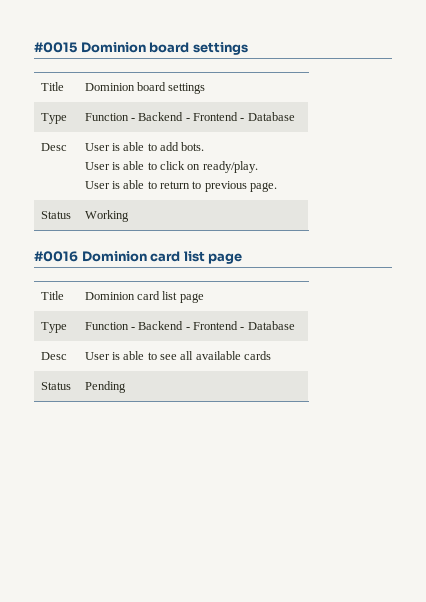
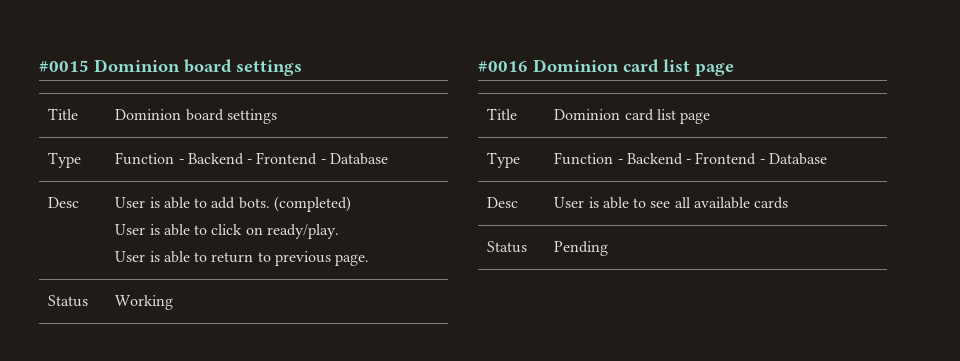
(205, 146) none -> [274,196,352,212] (completed)

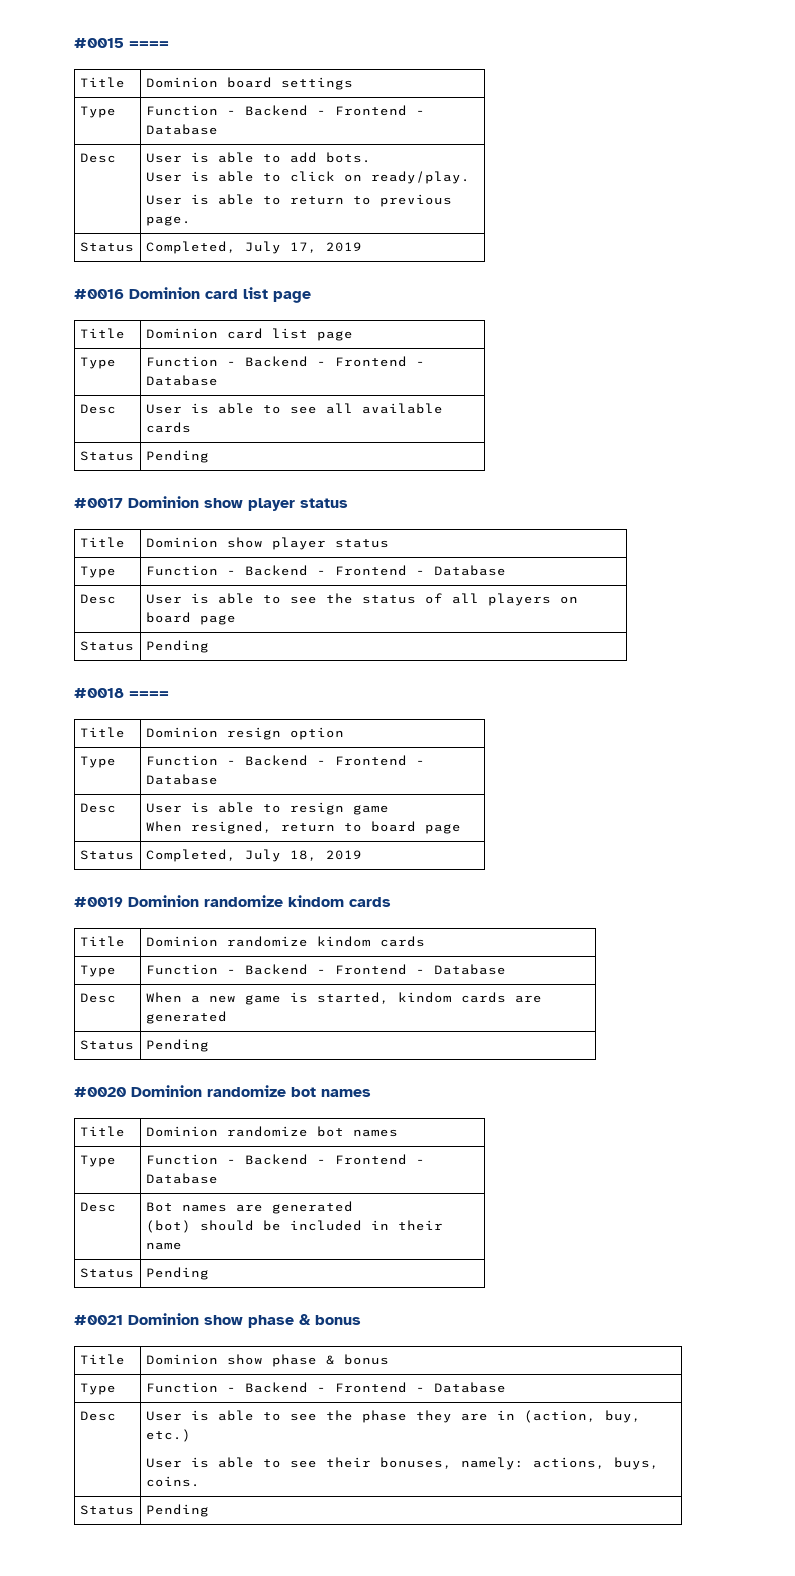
[94,59,302,76] Dominion board settings -> [129,41,169,48] ====
[274,196,352,212] (completed) -> (371, 157) none
[115,295,174,310] Working -> [145,241,362,254] Completed, July 17, 2019
(609, 248) none -> [74,496,348,511] [79,537,125,548] [145,537,389,550] [79,566,116,578] [145,565,506,576] [79,594,116,604] [145,593,578,606] [145,612,236,625] [79,641,134,651] [145,640,209,653] [74,688,169,698] [79,727,125,738] [145,727,344,740] [79,756,116,768] [145,755,425,766] [145,774,218,785] [79,803,116,813] [145,802,389,815] [145,821,461,834] [79,850,134,860] [145,849,362,862] [74,895,391,907] [79,936,125,947] [145,936,425,947] [79,965,116,977] [145,964,506,975] [79,993,116,1003] [145,992,542,1005] [145,1011,227,1024] [79,1040,134,1050] [145,1039,209,1052] [74,1085,371,1097] [79,1126,125,1137] [145,1126,398,1137] [79,1155,116,1167] [145,1154,425,1165] [145,1173,218,1184] [79,1202,116,1212] [145,1201,353,1214] [145,1220,443,1233] [145,1242,182,1250] [79,1268,134,1278] [145,1267,209,1280] [74,1313,361,1328] [79,1354,125,1365] [145,1354,389,1367] [79,1383,116,1395] [145,1382,506,1393] [79,1411,116,1421] [145,1410,641,1423] [145,1429,191,1442] [145,1457,659,1470] [145,1476,200,1487] [79,1505,134,1515] [145,1504,209,1517] // #0017 Dominion show player status // Title | Dominion show player status // Type | Function - Backend - Frontend - Database // Desc | User is able to see the status of all players on board page // Status | Pending // #0018 ==== // Title | Dominion resign option // Type | Function - Backend - Frontend - Database // Desc | User is able to resign game // When resigned, return to board page // Status | Completed, July 18, 2019 // #0019 Dominion randomize kindom cards // Title | Dominion randomize kindom cards // Type | Function - Backend - Frontend - Database // Desc | When a new game is started, kindom cards are generated // Status | Pending // #0020 Dominion randomize bot names // Title | Dominion randomize bot names // Type | Function - Backend - Frontend - Database // Desc | Bot names are generated // (bot) should be included in their name // Status | Pending // #0021 Dominion show phase & bonus // Title | Dominion show phase & bonus // Type | Function - Backend - Frontend - Database // Desc | User is able to see the phase they are in (action, buy, etc.) // User is able to see their bonuses, namely: actions, buys, coins. // Status | Pending

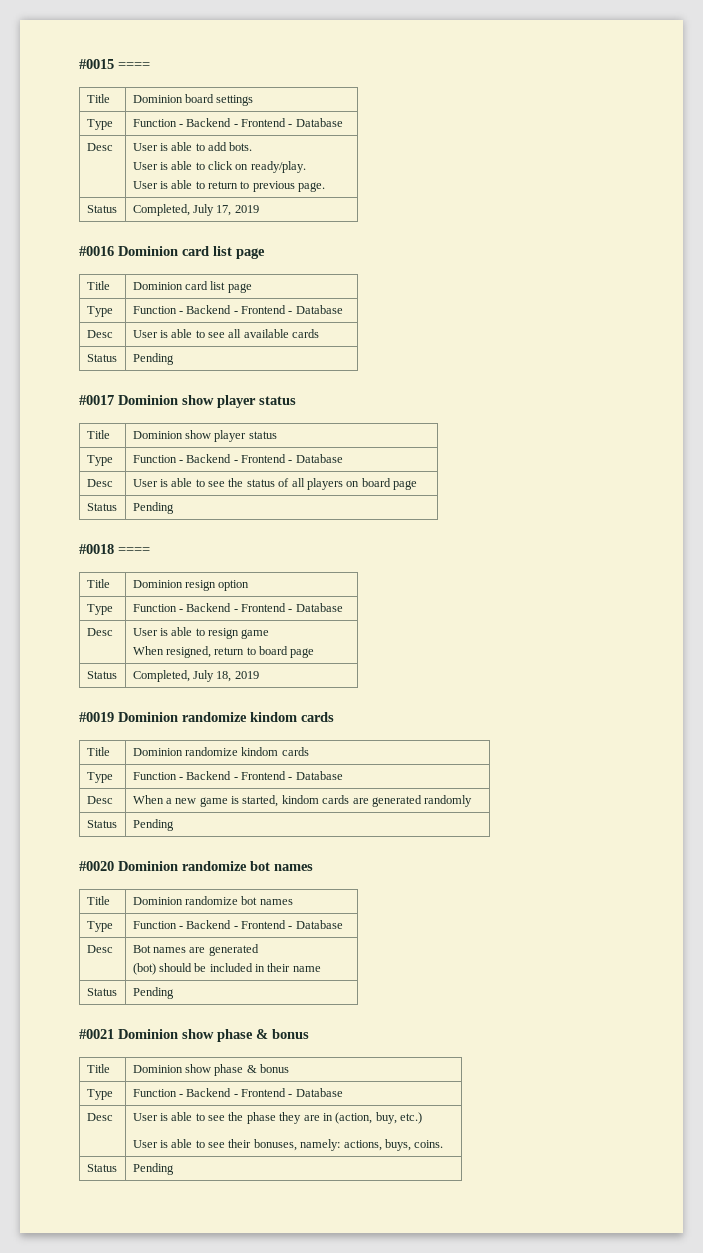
(227, 1017) none -> [424,795,473,807] randomly

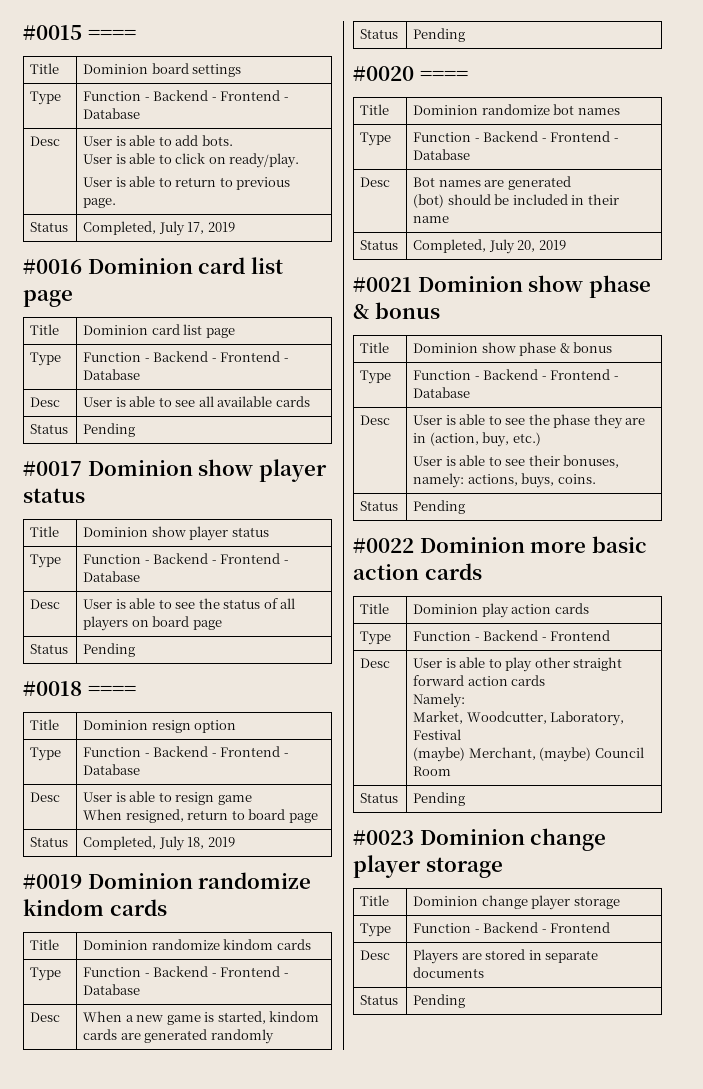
[118,861,313,871] Dominion randomize bot names -> [419,70,468,81] ====
[132,987,174,999] Pending -> [413,239,566,254] Completed, July 20, 2019
(174, 1169) none -> [353,536,647,553] [353,563,482,580] [360,603,390,614] [413,603,589,618] [360,631,392,645] [413,630,611,641] [360,658,391,668] [413,657,623,672] [413,675,546,686] [413,693,466,708] [413,711,625,726] [413,729,462,740] [413,747,644,762] [413,766,452,776] [360,793,399,803] [413,792,466,806] [353,828,607,851] [353,855,503,878] [360,895,390,906] [413,895,620,910] [360,923,392,937] [413,922,611,933] [360,950,391,960] [413,949,599,964] [413,967,485,978] [360,995,399,1005] [413,994,466,1008] // #0022 Dominion more basic action cards // Title | Dominion play action cards // Type | Function - Backend - Frontend // Desc | User is able to play other straight forward action cards // Namely: // Market, Woodcutter, Laboratory, Festival // (maybe) Merchant, (maybe) Council Room // Status | Pending // #0023 Dominion change player storage // Title | Dominion change player storage // Type | Function - Backend - Frontend // Desc | Players are stored in separate documents // Status | Pending

